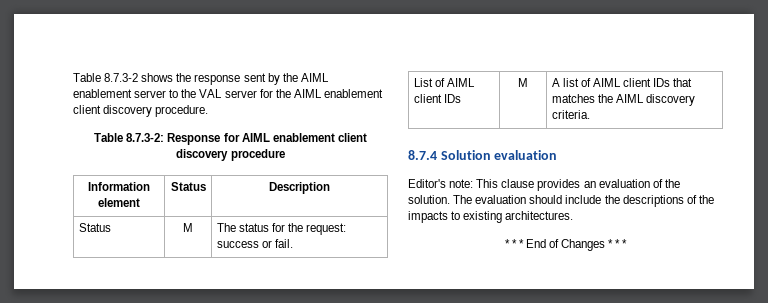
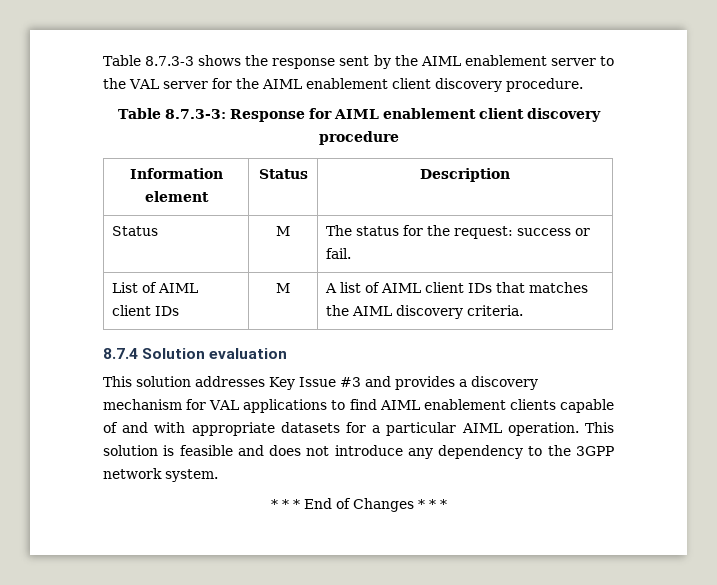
[73,73,139,82] Table 8.7.3-2 -> [103,55,195,66] Table 8.7.3-3
[126,133,165,142] 8.7.3-2: -> [164,109,226,119] 8.7.3-3:
[408,179,680,191] [408,195,714,207] [408,211,574,223] Editor's note: This clause provides an evaluation of the solution. The evaluation should include the descriptions of the impacts to existing architectures. -> [103,376,538,390] [103,399,614,413] [103,422,614,436] [103,445,614,459] [103,468,218,482] This solution addresses Key Issue #3 and provides a discovery mechanism for VAL applications to find AIML enablement clients capable of and with appropriate datasets for a particular AIML operation. This solution is feasible and does not introduce any dependency to the 3GPP network system.

